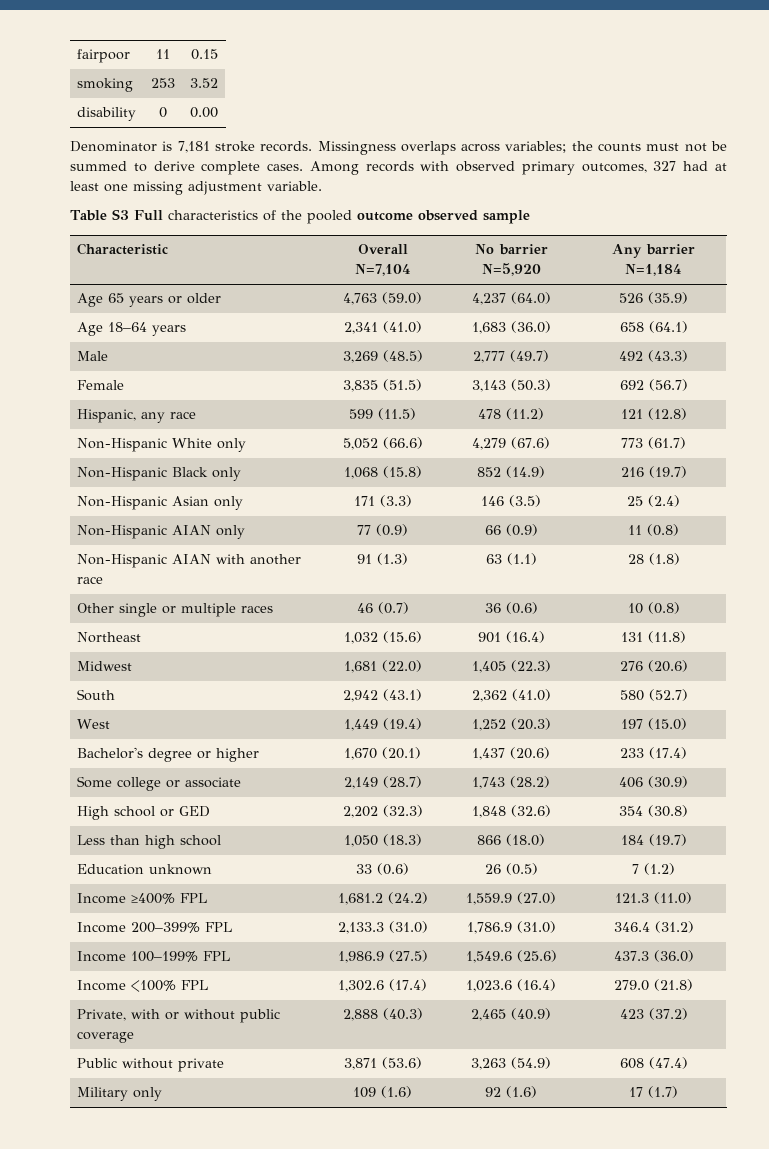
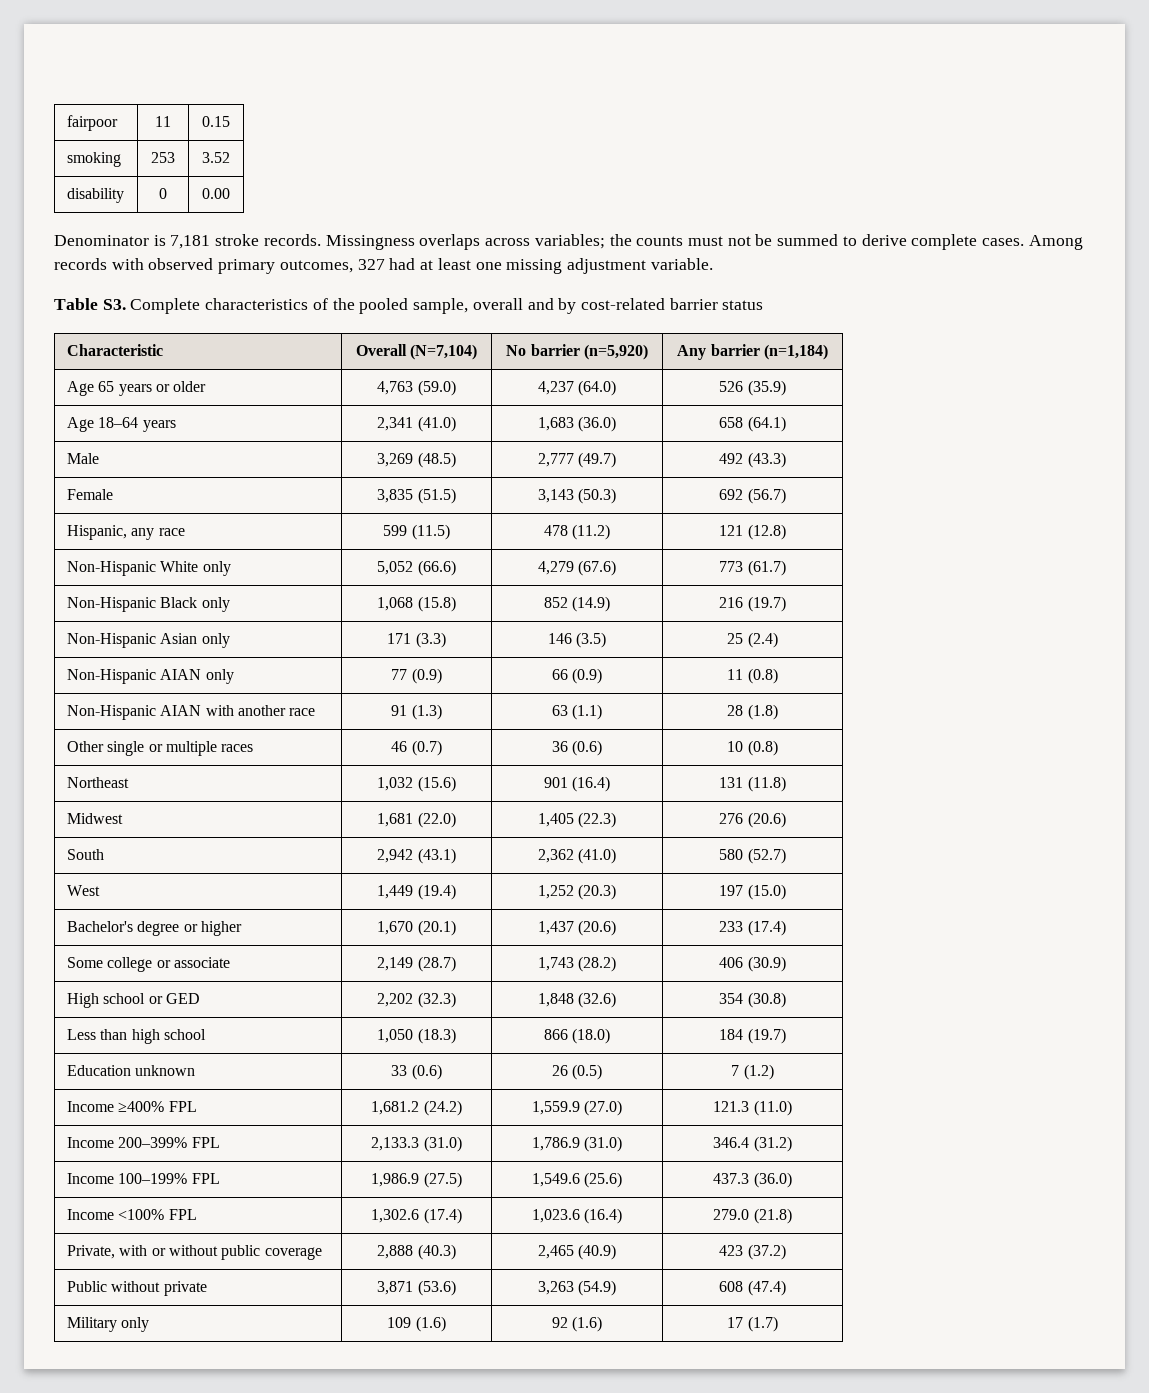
[111,209,163,221] S3 Full -> [102,298,201,314] S3. Complete
[356,210,530,224] outcome observed sample -> [413,298,764,314] sample, overall and by cost-related barrier status
[354,264,411,276] N=7,104 -> [410,344,478,360] (N=7,104)
[481,263,541,276] N=5,920 -> [583,344,648,360] (n=5,920)
[625,264,682,276] N=1,184 -> [763,344,828,360] (n=1,184)

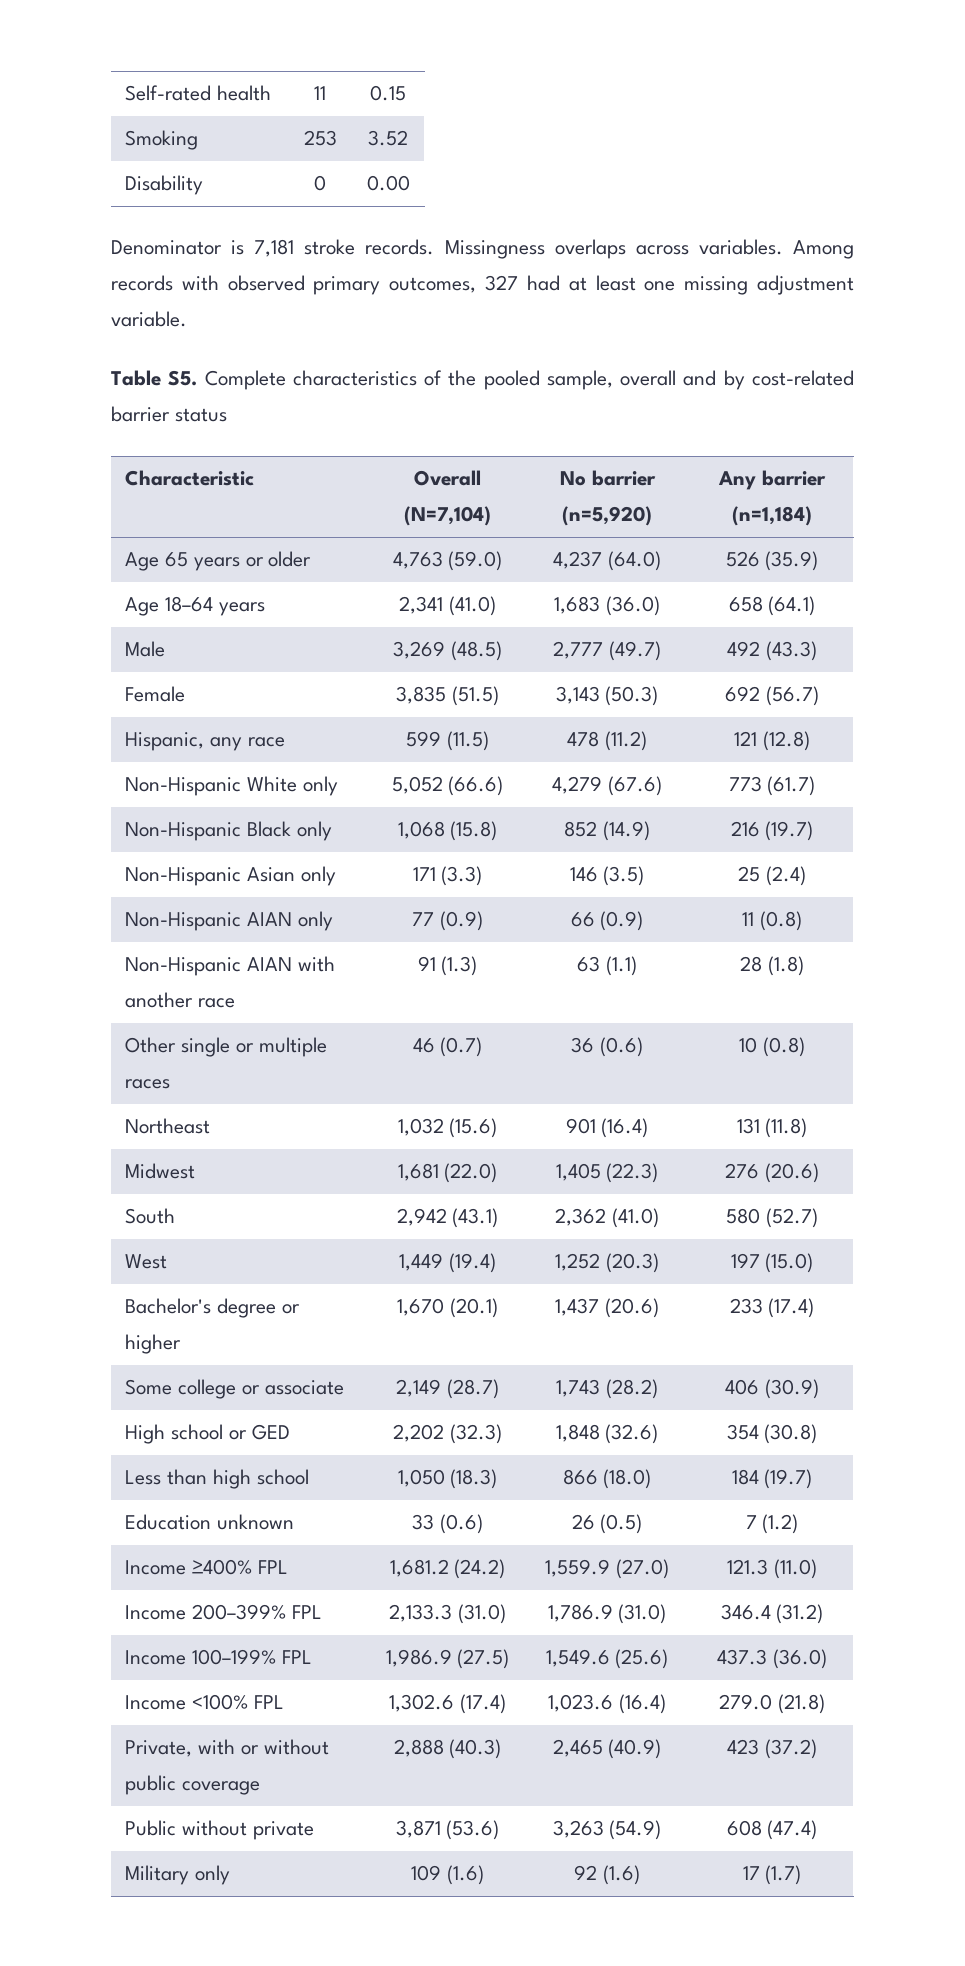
[66,115,118,131] fairpoor -> [125,85,272,101] Self-rated health
[66,152,121,167] smoking -> [125,130,199,150] Smoking
[66,188,124,203] disability -> [125,175,204,195] Disability
[534,234,1025,250] variables; the counts must not be summed to derive complete cases. -> [698,239,783,255] variables.
[102,299,126,310] S3. -> [168,370,198,386] S5.

